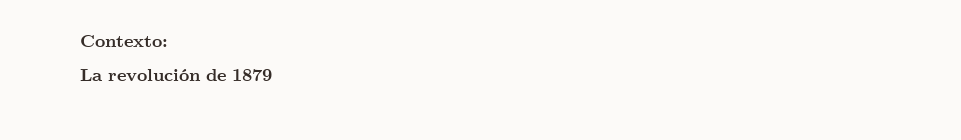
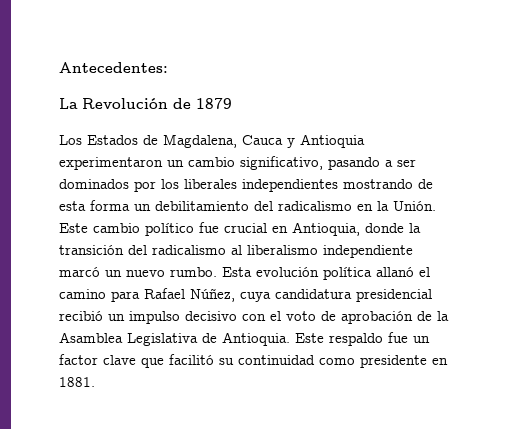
[80,35,168,47] Contexto: -> [59,62,168,73] Antecedentes:
[108,69,201,82] revolución -> [82,98,168,109] Revolución
(272, 75) none -> [59,134,365,148] [59,156,416,170] [59,179,433,192] [59,200,436,211] [59,222,421,236] [59,245,413,258] [59,267,430,280] [59,288,432,302] [59,311,449,324] [59,332,430,346] [59,354,448,368] [59,377,95,387] // Los Estados de Magdalena, Cauca y Antioquia experimentaron un cambio significativo, pasando a ser dominados por los liberales independientes mostrando de esta forma un debilitamiento del radicalismo en la Unión. Este cambio político fue crucial en Antioquia, donde la transición del radicalismo al liberalismo independiente marcó un nuevo rumbo. Esta evolución política allanó el camino para Rafael Núñez, cuya candidatura presidencial recibió un impulso decisivo con el voto de aprobación de la Asamblea Legislativa de Antioquia. Este respaldo fue un factor clave que facilitó su continuidad como presidente en 1881.

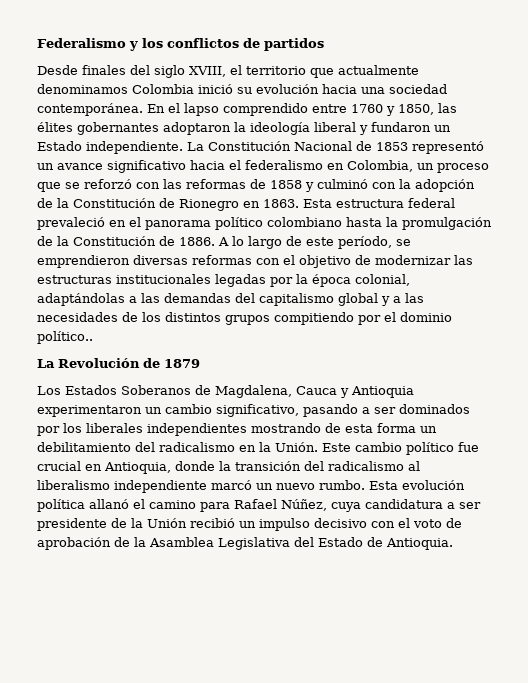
[59,62,168,73] Antecedentes: -> [37,38,324,51] [37,65,419,78] [37,84,447,94] [37,103,457,116] [37,122,451,135] [37,141,484,154] [37,160,489,173] [37,179,475,192] [37,198,455,211] [37,217,492,230] [37,236,411,249] [37,255,473,268] [37,274,410,287] [37,293,424,306] [37,312,452,325] [37,331,93,344] Federalismo y los conflictos de partidos // Desde finales del siglo XVIII, el territorio que actualmente denominamos Colombia inició su evolución hacia una sociedad contemporánea. En el lapso comprendido entre 1760 y 1850, las élites gobernantes adoptaron la ideología liberal y fundaron un Estado independiente. La Constitución Nacional de 1853 representó un avance significativo hacia el federalismo en Colombia, un proceso que se reforzó con las reformas de 1858 y culminó con la adopción de la Constitución de Rionegro en 1863. Esta estructura federal prevaleció en el panorama político colombiano hasta la promulgación de la Constitución de 1886. A lo largo de este período, se emprendieron diversas reformas con el objetivo de modernizar las estructuras institucionales legadas por la época colonial, adaptándolas a las demandas del capitalismo global y a las necesidades de los distintos grupos compitiendo por el dominio político..
(138, 140) none -> [121,385,191,395] Soberanos
[356,289,432,302] presidencial -> [447,502,481,509] [37,518,187,531] a ser presidente de la Unión
[202,332,430,346] [59,354,448,368] [59,377,95,387] de Antioquia. Este respaldo fue un factor clave que facilitó su continuidad como presidente en 1881. -> [294,537,453,550] del Estado de Antioquia.

